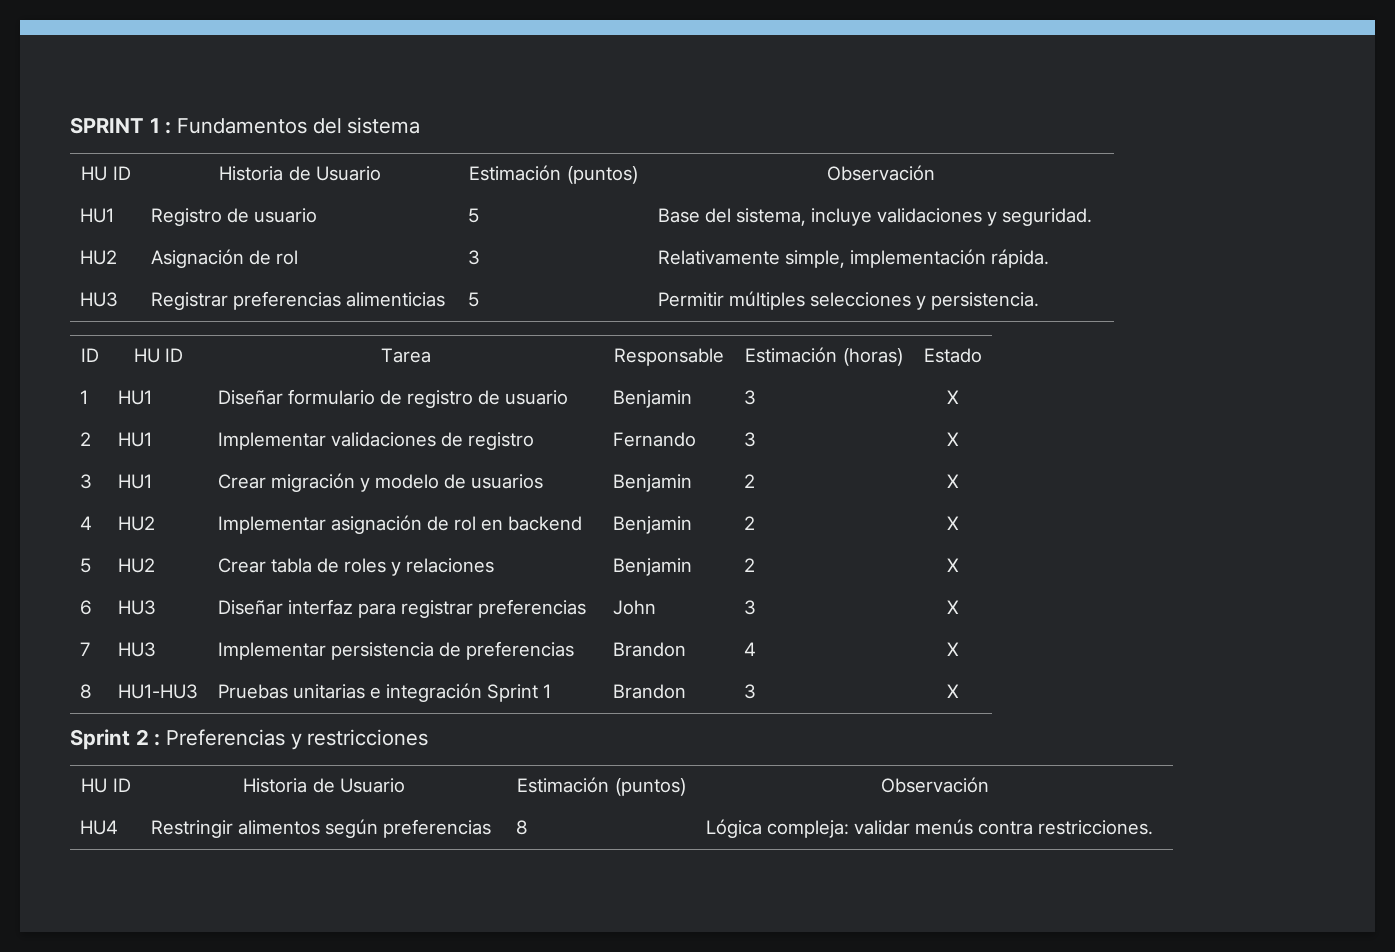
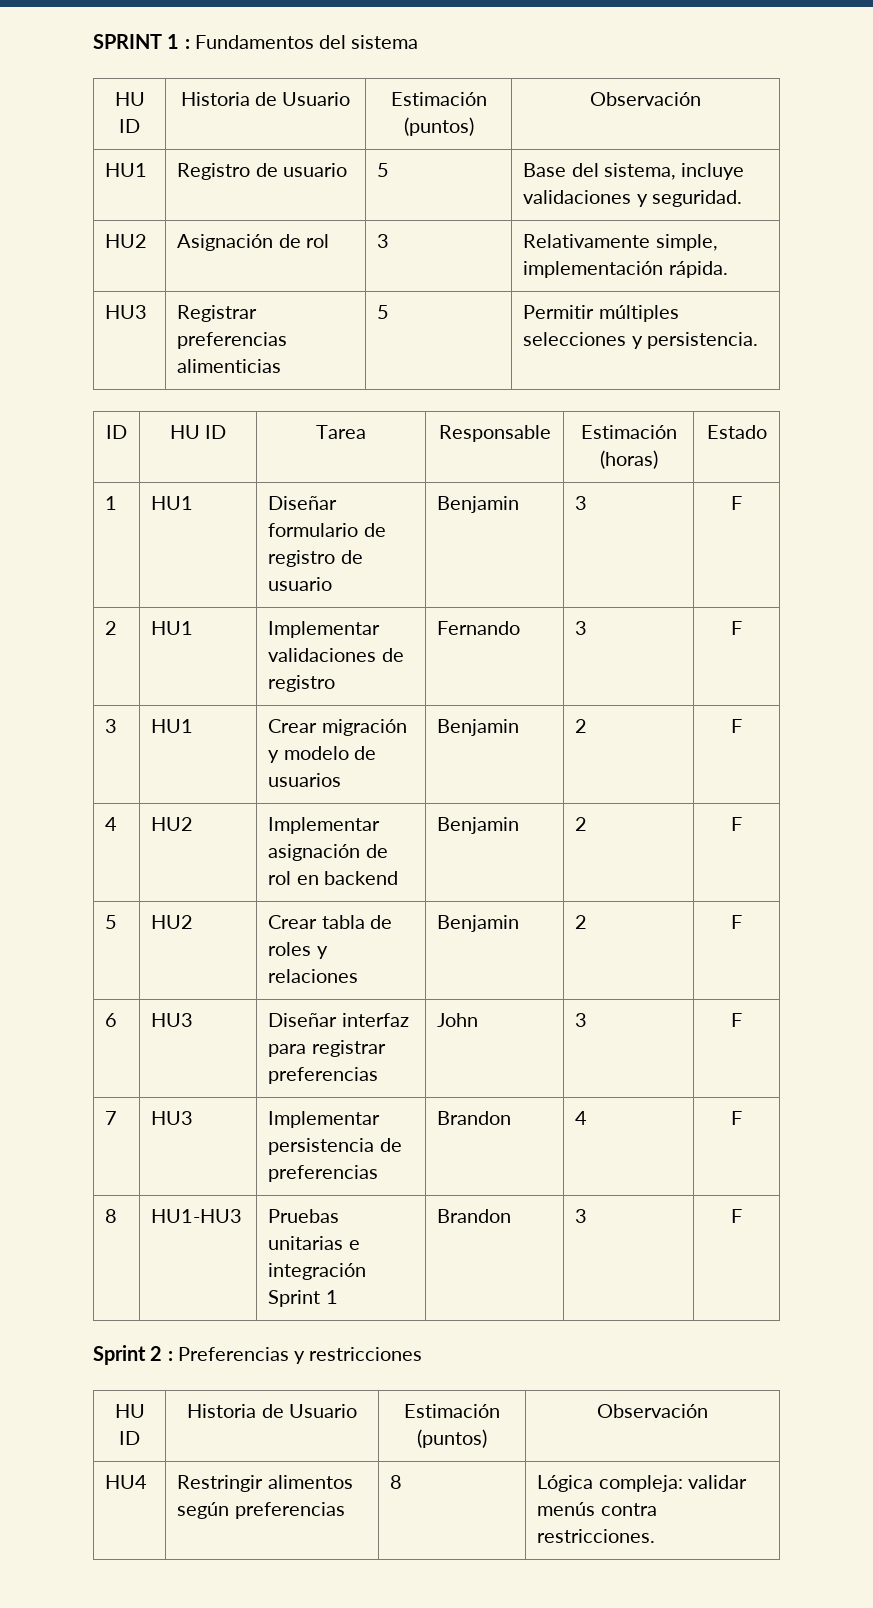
[946,390,959,404] X -> [731,496,742,510] F
[946,432,959,446] X -> [731,621,742,635] F
[946,474,959,488] X -> [731,719,742,733] F
[946,516,959,530] X -> [731,817,742,831] F
[946,558,959,572] X -> [731,915,742,929] F
[946,600,959,614] X -> [731,1013,742,1027] F
[946,642,959,656] X -> [731,1111,742,1125] F
[946,684,959,698] X -> [731,1209,742,1223] F

